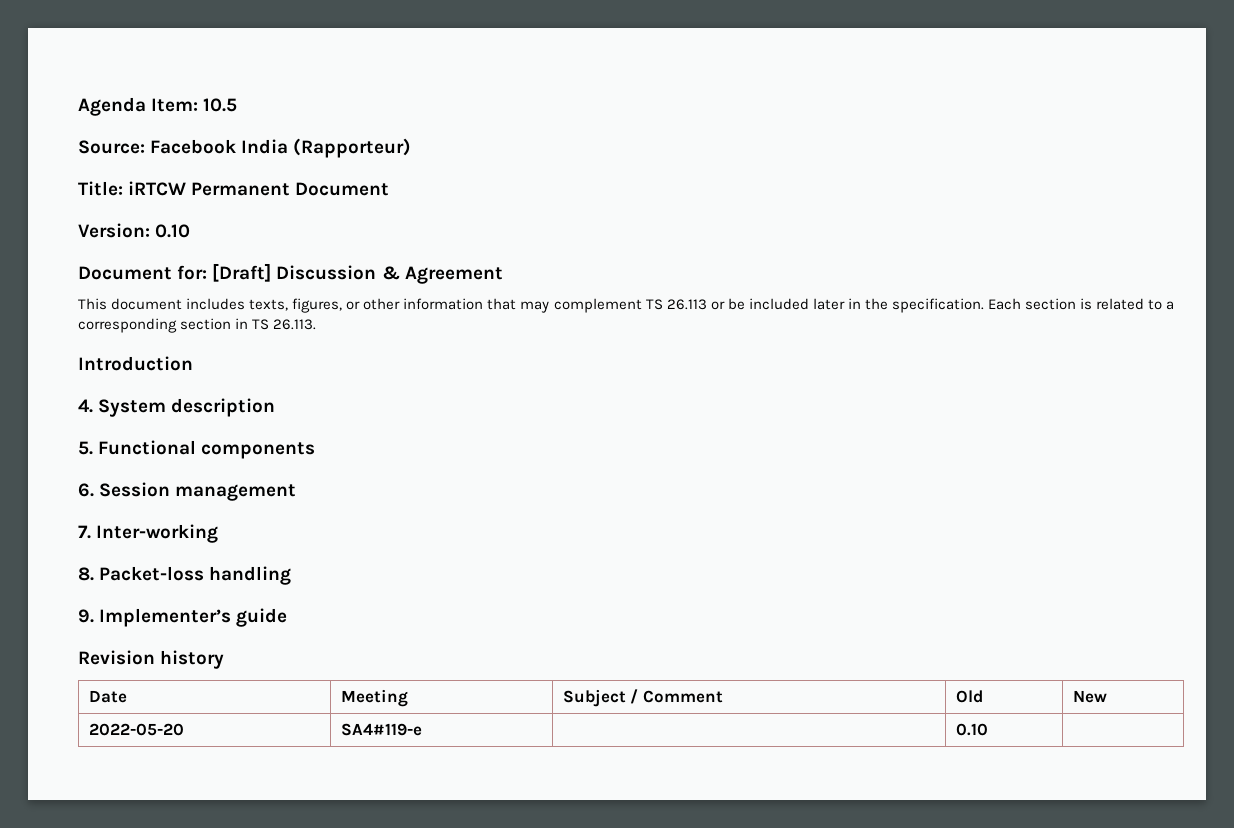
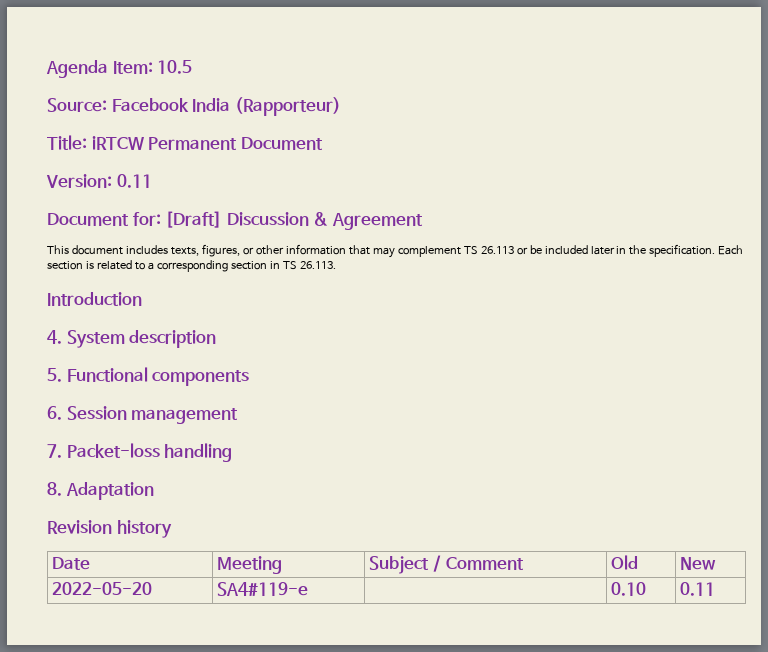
[155,224,191,238] 0.10 -> [116,174,152,188] 0.11
[96,524,219,543] [78,567,94,581] Inter-working // 8. -> (62, 451) none
[78,608,288,627] 9. Implementer’s guide -> [47,482,154,500] 8. Adaptation
(988, 729) none -> [680,582,716,596] 0.11

